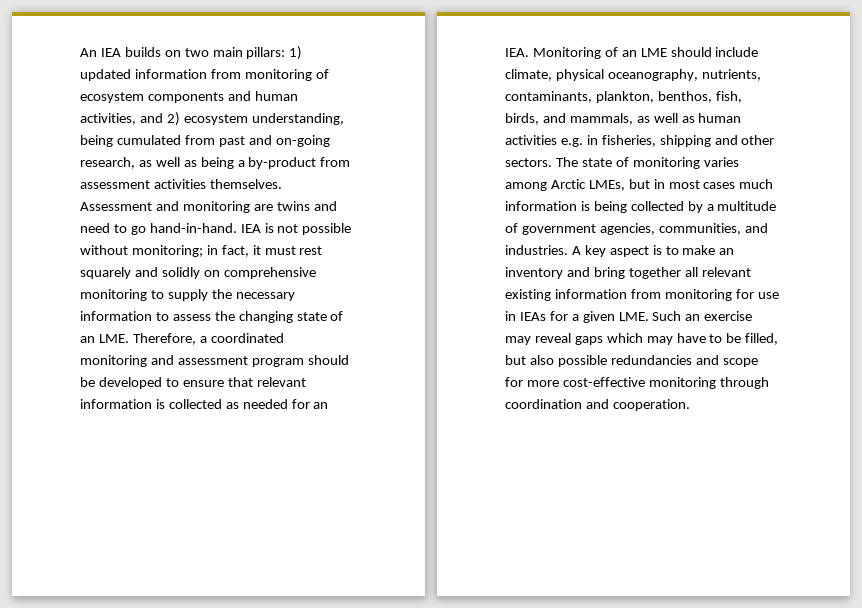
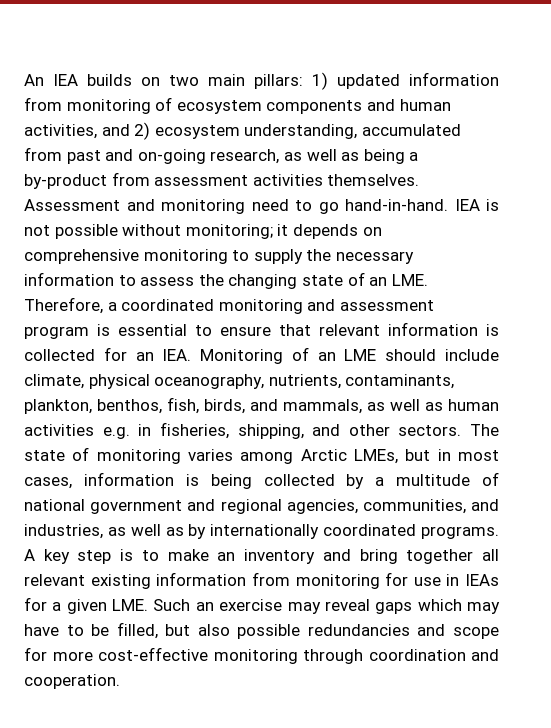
[80,135,181,147] being cumulated -> [361,124,461,136] accumulated
[253,201,337,211] are twins and -> (245, 206) none
[206,245,323,257] [80,267,200,279] in fact, it must rest squarely and solidly -> [277,224,358,239] it depends
[307,355,349,365] [80,377,162,389] should be developed -> [97,324,187,336] is essential
[225,399,288,409] as needed -> (95, 355) none
[659,135,711,147] shipping -> [237,424,304,439] shipping,
[703,179,774,189] cases much -> [24,477,72,489] cases,
[521,223,768,235] [505,245,568,255] government agencies, communities, and industries. -> [24,499,500,514] [24,524,499,539] national government and regional agencies, communities, and industries, as well as by internationally coordinated programs.
[609,246,649,257] aspect -> [77,550,112,564] step

